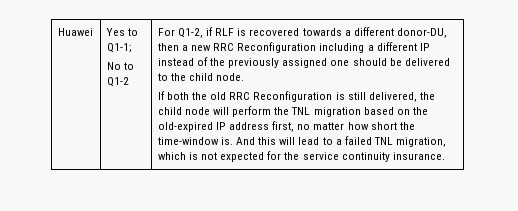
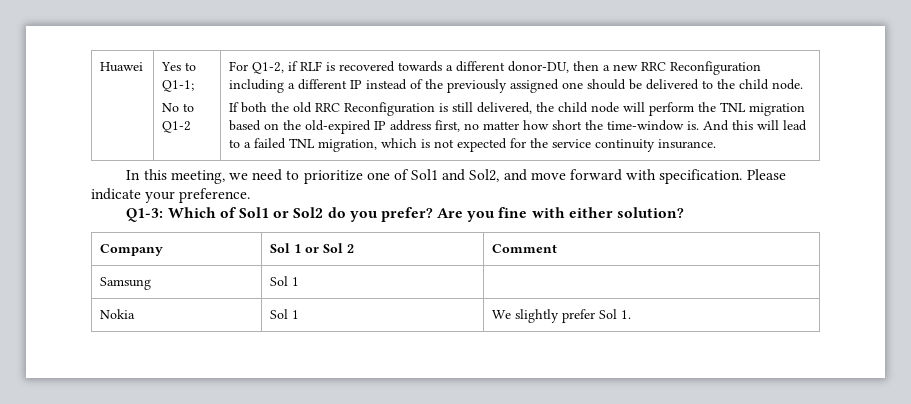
(445, 156) none -> [126,169,786,184] [91,188,251,203] [126,207,685,222] [100,244,164,256] [270,243,355,253] [492,244,558,253] [100,277,152,290] [270,276,300,286] [100,309,136,319] [270,309,300,319] [492,309,632,323] // In this meeting, we need to prioritize one of Sol1 and Sol2, and move forward with specification. Please indicate your preference. // Q1-3: Which of Sol1 or Sol2 do you prefer? Are you fine with either solution? // Company | Sol 1 or Sol 2 | Comment // Samsung | Sol 1 | // Nokia | Sol 1 | We slightly prefer Sol 1.

